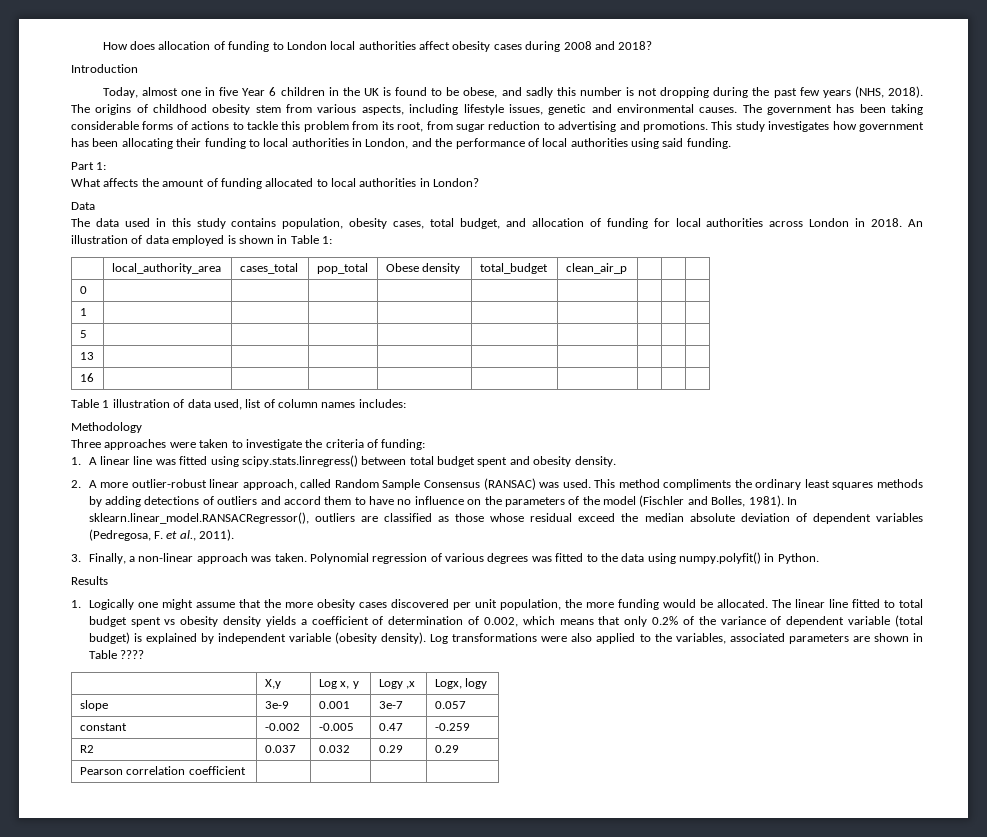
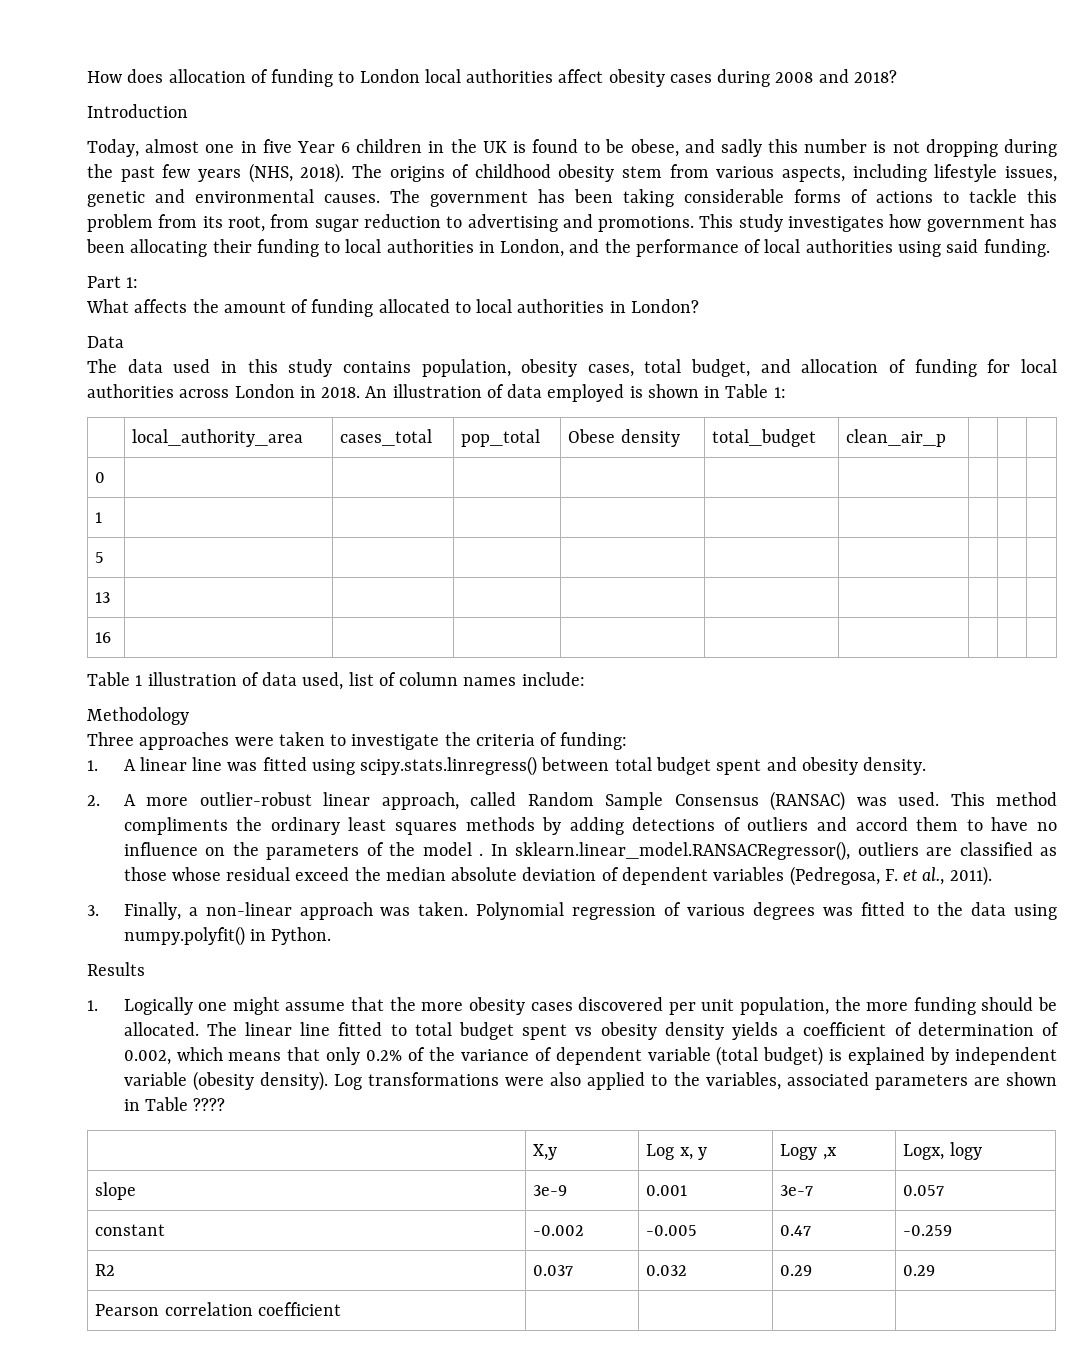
[358,399,406,408] includes: -> [521,672,585,686] include:
[639,495,784,507] (Fischler and Bolles, 1981). -> [479,853,484,856] .
[662,599,696,608] would -> [981,997,1034,1011] should

